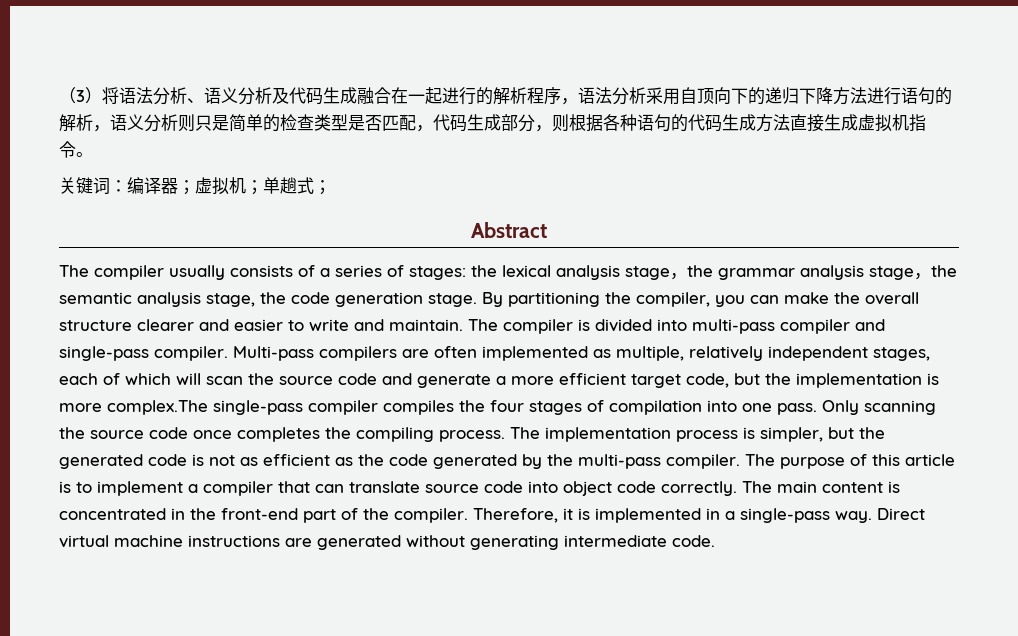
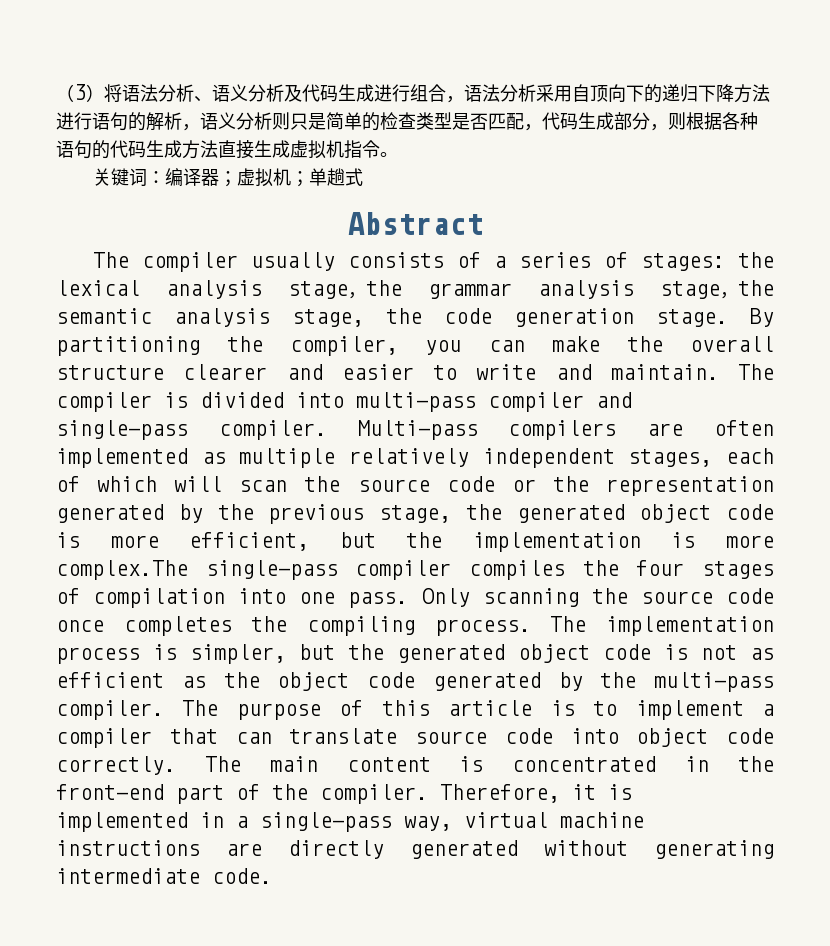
[357,87,561,105] 融合在一起进行的解析程序 -> [374,84,446,102] 进行组合
[314,180,331,195] ； -> (364, 177) none
[616,346,684,361] multiple, -> [239,448,336,468] multiple
[382,373,729,388] and generate a more efficient target code, -> [511,476,774,496] [56,504,774,524] [56,532,310,551] or the representation generated by the previous stage, the generated object code is more efficient,
(143, 461) none -> [518,644,590,663] object
(384, 460) none -> [277,672,350,691] object
[835,508,925,523] way. Direct -> [404,816,452,831] way,
(312, 542) none -> [288,840,384,859] directly

